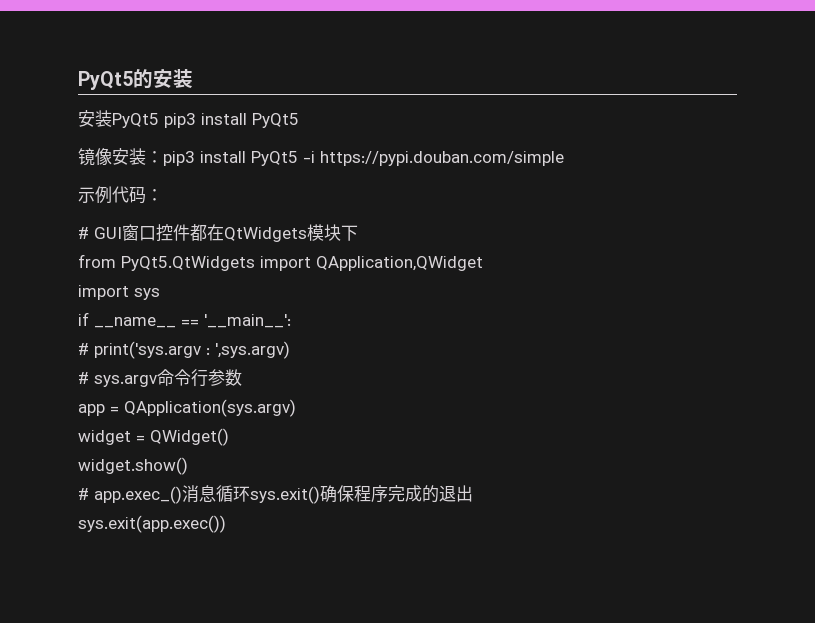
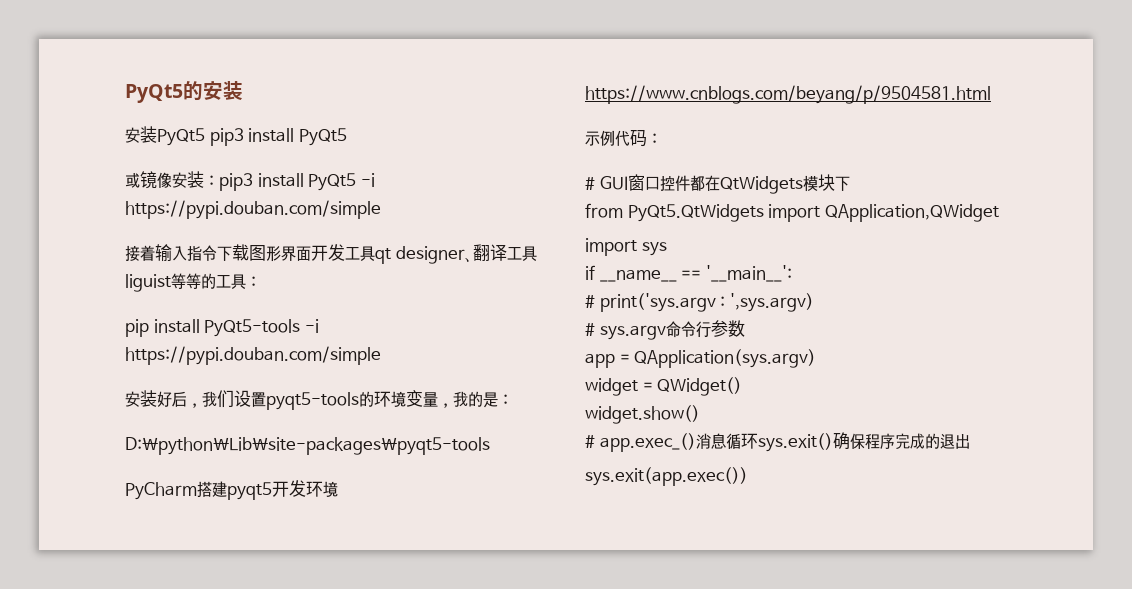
(299, 120) none -> [125,173,140,188] 或
(564, 158) none -> [125,244,537,264] [125,273,261,292] [125,319,319,337] [125,346,381,365] [125,390,513,410] [125,437,490,455] [125,480,338,500] [585,85,991,104] // 接着输入指令下载图形界面开发工具qt designer、翻译工具liguist等等的工具： // pip install PyQt5-tools -i https://pypi.douban.com/simple // 安装好后，我们设置pyqt5-tools的环境变量，我的是： // D:\python\Lib\site-packages\pyqt5-tools // PyCharm搭建pyqt5开发环境https://www.cnblogs.com/beyang/p/9504581.html

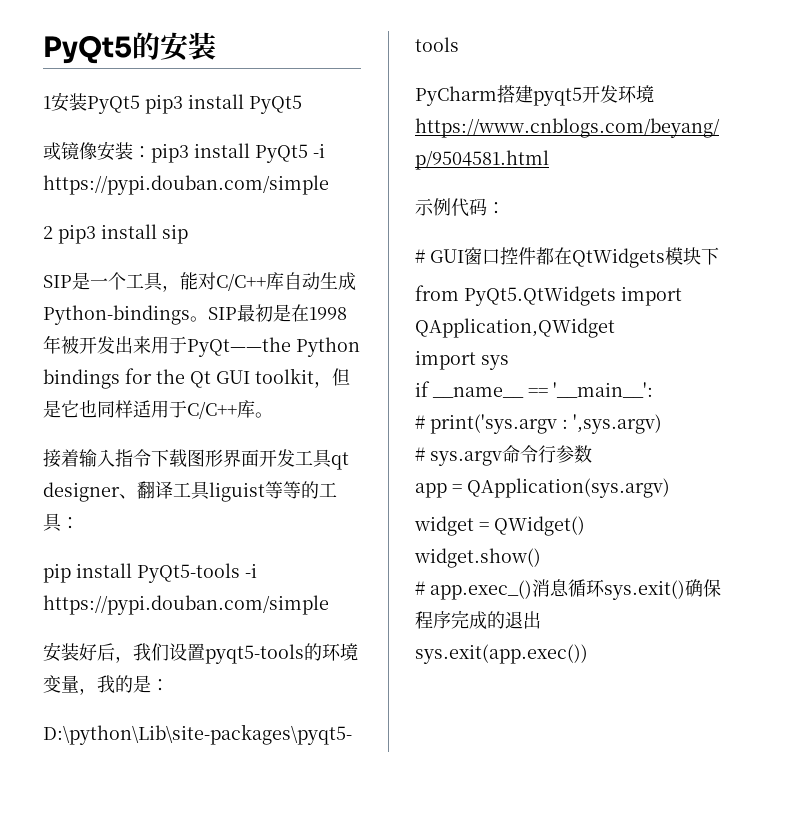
(243, 90) none -> [43,96,51,109] 1
(381, 209) none -> [43,224,188,244] [43,272,356,292] [43,304,347,325] [43,335,360,357] [43,368,350,389] [43,400,273,419] // 2 pip3 install sip // SIP是一个工具，能对C/C++库自动生成Python-bindings。SIP最初是在1998年被开发出来用于PyQt——the Python bindings for the Qt GUI toolkit，但是它也同样适用于C/C++库。

